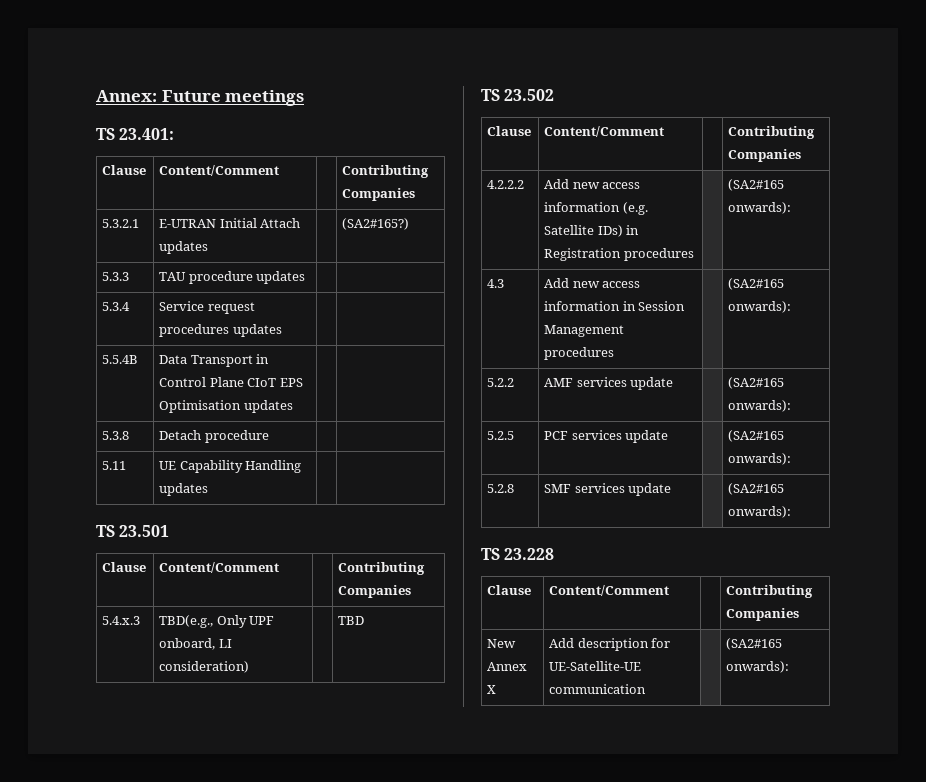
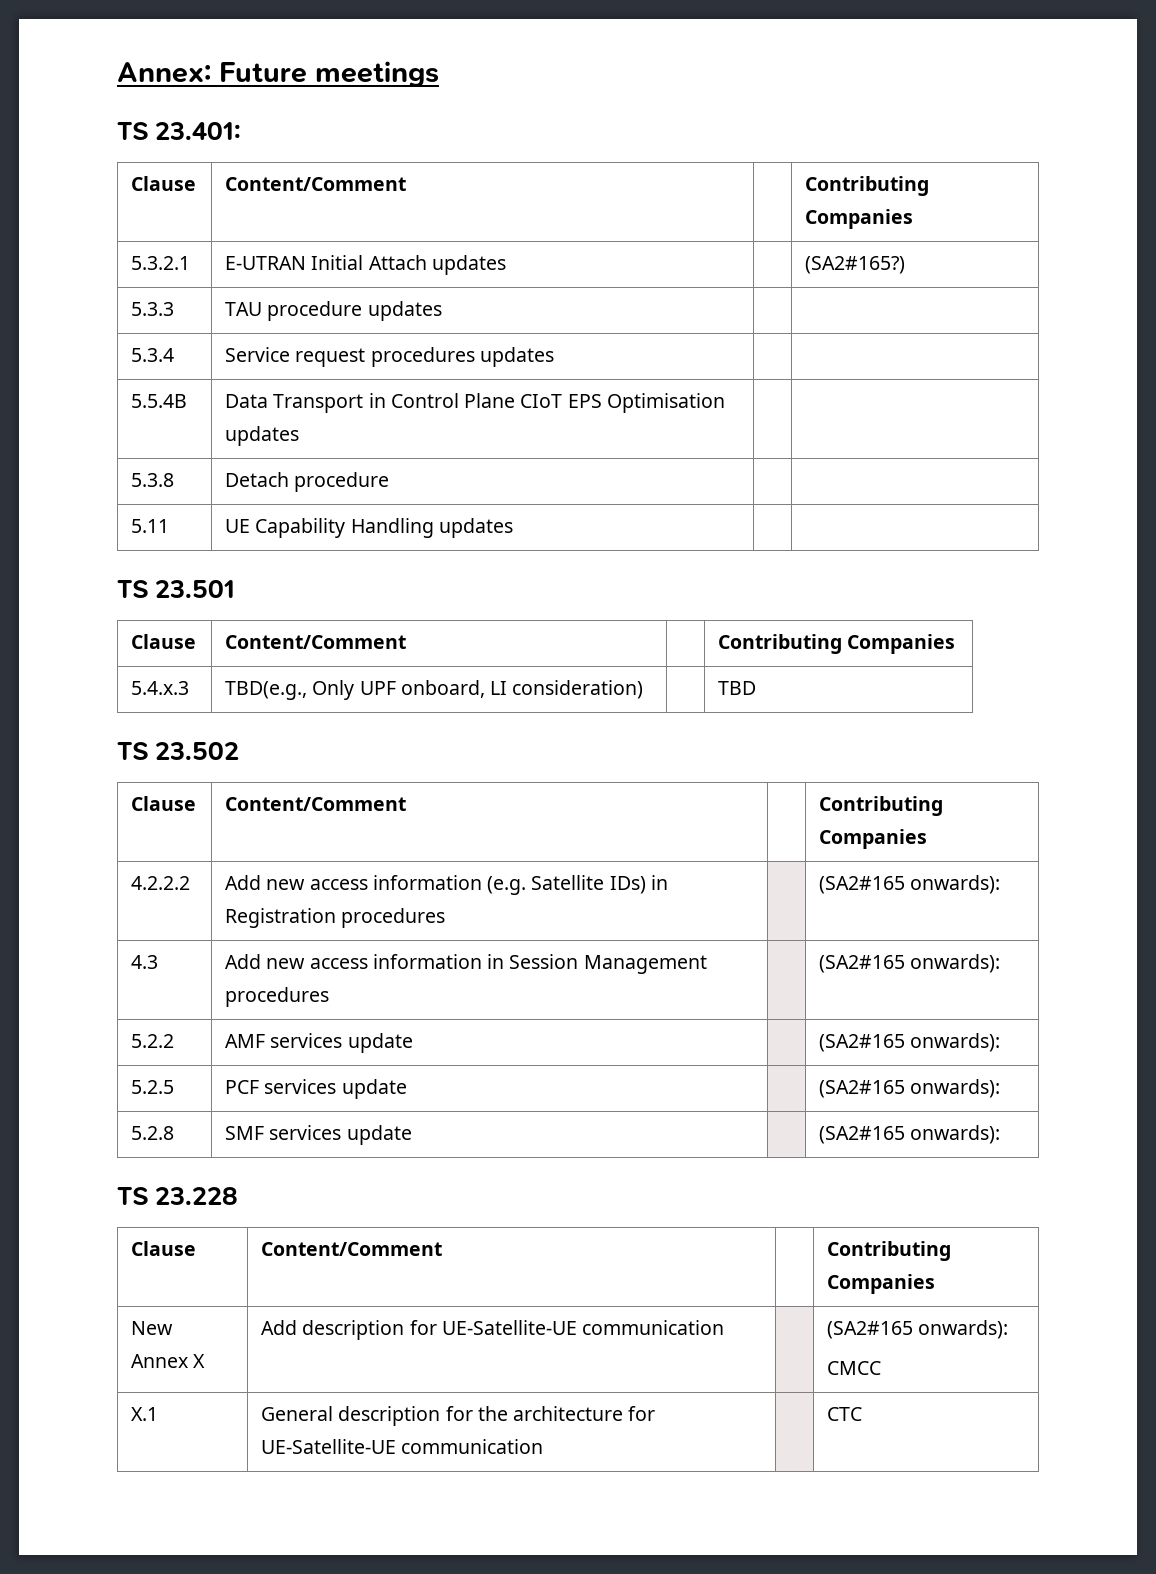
(790, 667) none -> [827,1361,882,1375] [131,1407,159,1421] [261,1406,656,1426] [261,1439,544,1454] [827,1407,863,1421] // CMCC // X.1 | General description for the architecture for UE-Satellite-UE communication | | CTC

